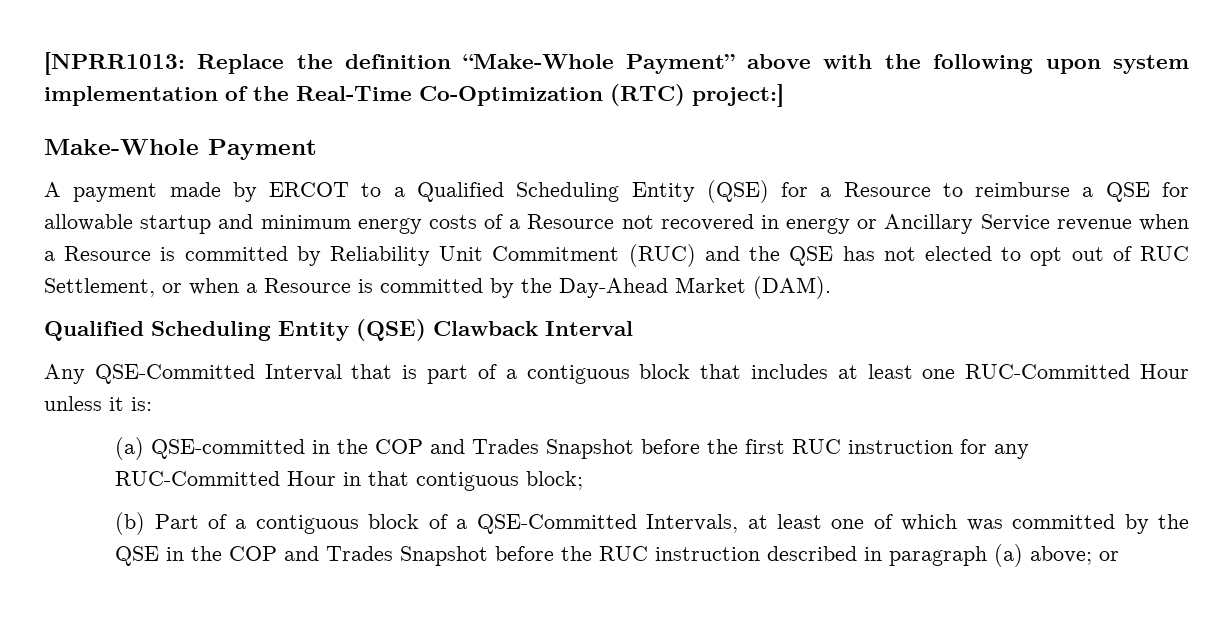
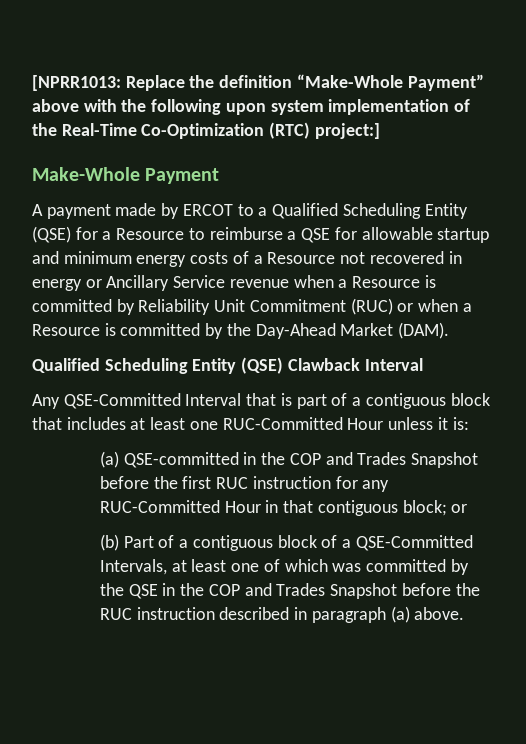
[704,246,1189,266] [44,278,155,297] and the QSE has not elected to opt out of RUC Settlement, -> (393, 306) none
(584, 480) none -> [451,504,468,513] or
[1030,546,1120,565] above; or -> [414,607,465,620] above.

